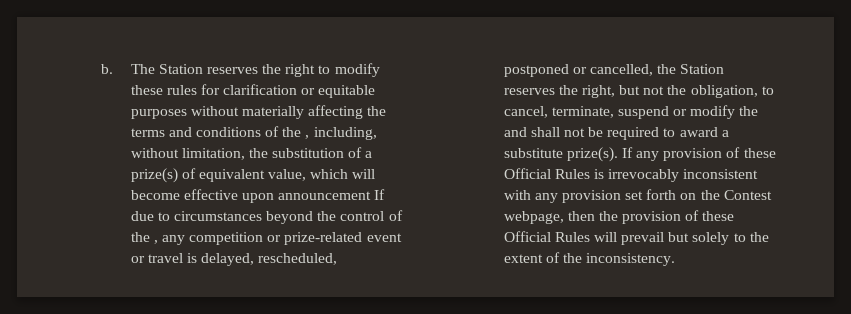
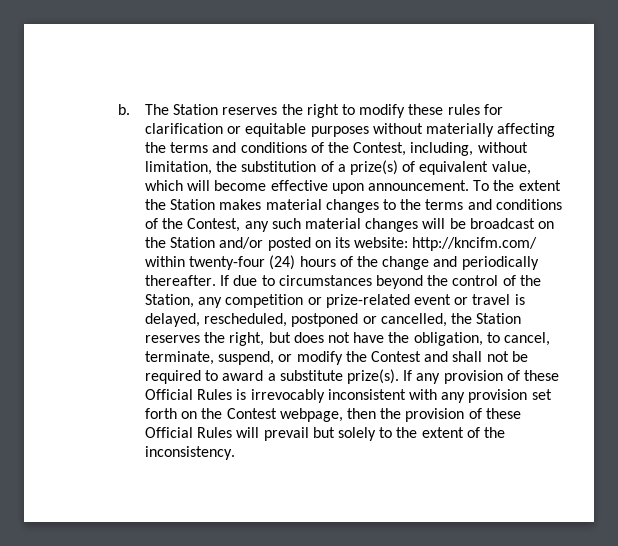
[305,135,310,139] , -> [353,142,407,156] Contest,
[278,191,372,200] announcement -> [368,180,561,191] [145,199,562,213] [145,218,554,232] [145,237,538,251] [145,255,539,270] [145,275,217,286] announcement. To the extent the Station makes material changes to the terms and conditions of the Contest, any such material changes will be broadcast on the Station and/or posted on its website: http://kncifm.com/ within twenty-four (24) hours of the change and periodically thereafter.
[153,240,158,244] , -> [145,294,195,308] Station,
[643,86,665,95] not -> [293,332,385,343] does not have
[617,106,669,119] suspend -> [218,351,275,365] suspend,
(759, 111) none -> [371,351,422,362] Contest

